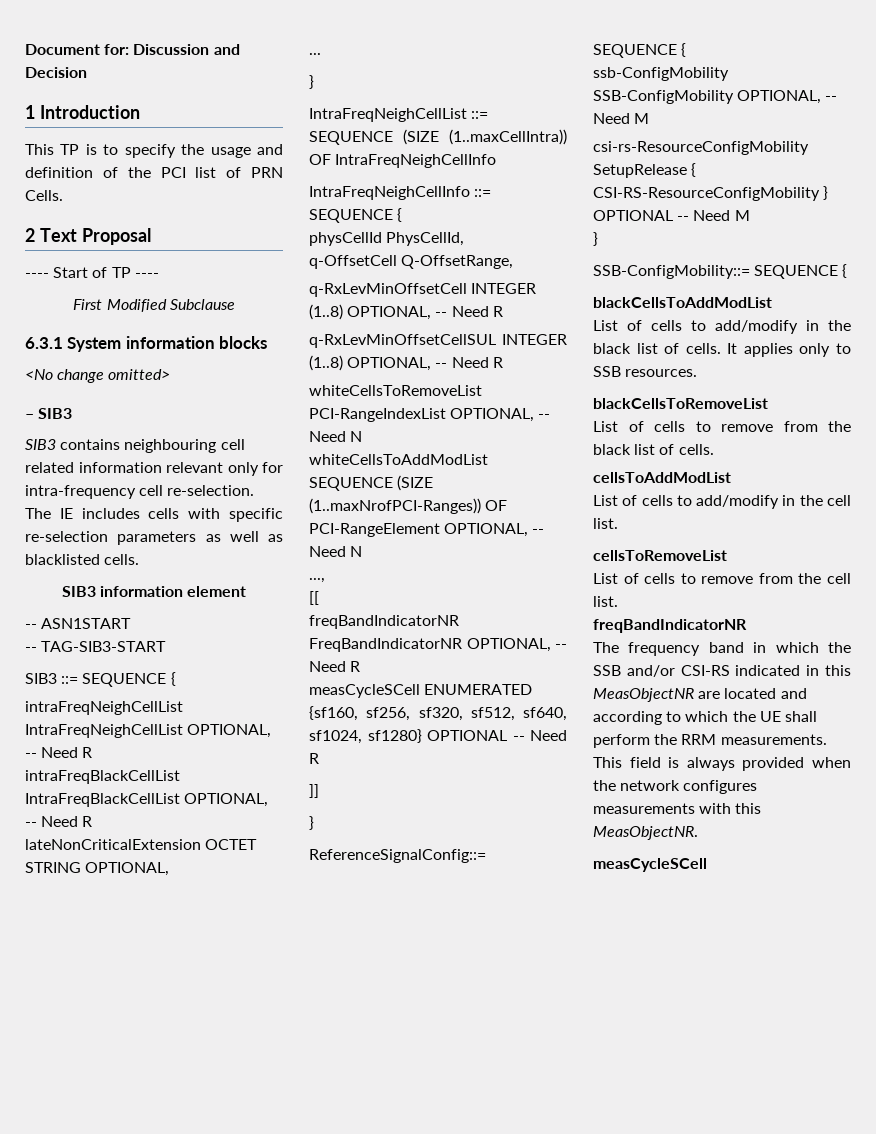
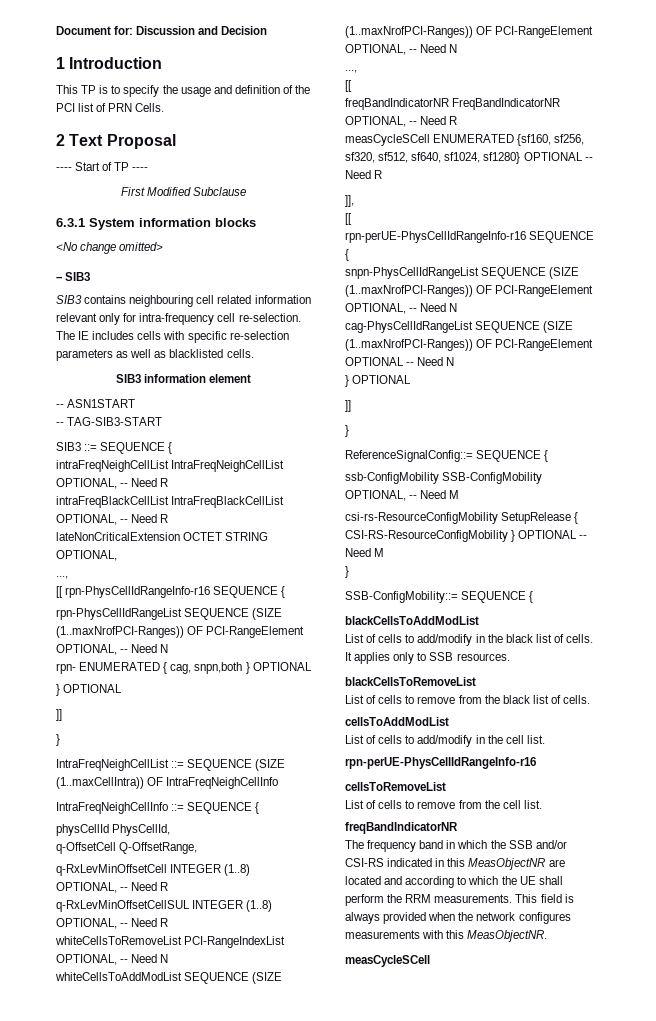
[309,53,321,55] ... -> [56,576,68,579] [56,586,286,598] [56,608,283,620] [56,626,305,638] [56,644,169,655] [56,662,312,674] [56,684,123,696] [56,709,62,721] ..., // [[ rpn-PhysCellIdRangeInfo-r16 SEQUENCE { // rpn-PhysCellIdRangeList SEQUENCE (SIZE (1..maxNrofPCI-Ranges)) OF PCI-RangeElement OPTIONAL, -- Need N // rpn- ENUMERATED { cag, snpn,both } OPTIONAL // } OPTIONAL // ]]
(319, 758) none -> [345,195,354,207] [345,213,352,225] [345,231,595,243] [345,249,349,261] [345,267,580,279] [345,285,594,297] [345,303,458,314] [345,321,574,333] [345,339,594,351] [345,357,455,366] [345,375,412,387] // ]], // [[ // rpn-perUE-PhysCellIdRangeInfo-r16 SEQUENCE { // snpn-PhysCellIdRangeList SEQUENCE (SIZE (1..maxNrofPCI-Ranges)) OF PCI-RangeElement OPTIONAL, -- Need N // cag-PhysCellIdRangeList SEQUENCE (SIZE (1..maxNrofPCI-Ranges)) OF PCI-RangeElement OPTIONAL -- Need N // } OPTIONAL
(618, 523) none -> [345,757,536,769] // rpn-perUE-PhysCellIdRangeInfo-r16

